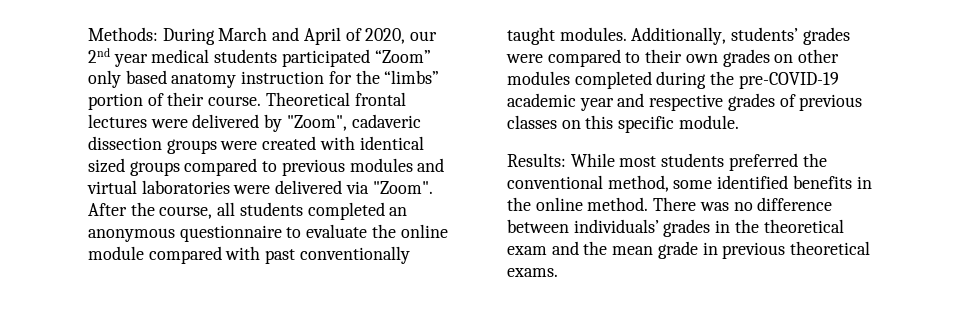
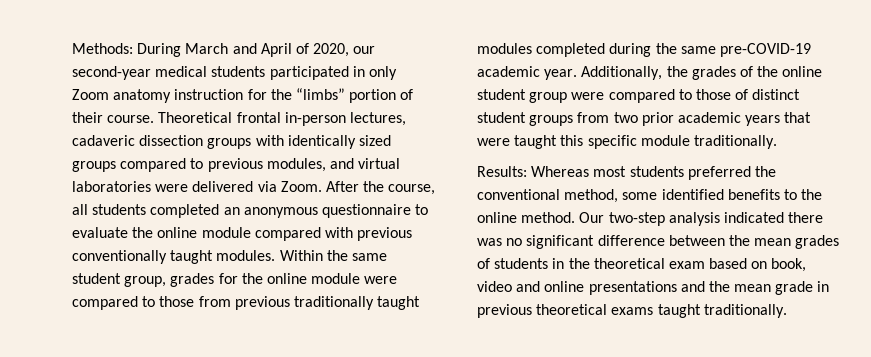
[88,48,148,67] 2nd year -> [72,66,151,80] second-year
[374,50,431,63] [88,70,167,88] “Zoom” only based -> [352,66,397,80] [72,89,109,100] in only Zoom
[88,114,421,132] [88,136,424,154] lectures were delivered by "Zoom", cadaveric dissection groups were created with identical -> [284,112,406,126] [72,135,356,149] in-person lectures, cadaveric dissection groups with identically
[349,158,413,172] modules -> [266,158,326,172] modules,
[372,181,433,194] "Zoom". -> [280,181,322,192] Zoom.
[265,249,296,264] past -> [357,227,413,241] previous
[631,27,850,45] [506,49,840,67] Additionally, students’ grades were compared to their own grades on other -> [279,250,387,261] [72,273,398,287] [72,296,421,310] Within the same student group, grades for the online module were compared to those from previous traditionally taught
(735, 78) none -> [680,46,716,54] same
[579,93,863,111] [507,115,739,133] year and respective grades of previous classes on this specific module. -> [544,66,823,80] [477,89,801,103] [477,112,812,126] [477,135,777,149] year. Additionally, the grades of the online student group were compared to those of distinct student groups from two prior academic years that were taught this specific module traditionally.
[570,153,615,167] While -> [531,166,590,177] Whereas
[856,176,872,189] in -> [783,189,797,200] to
[653,197,697,211] There -> [579,212,824,226] Our two-step analysis indicated there
(753, 206) none -> [526,235,595,249] significant
[573,219,844,237] [507,246,547,255] individuals’ grades in the theoretical exam -> [728,235,840,249] [477,258,807,272] [477,281,677,295] the mean grades of students in the theoretical exam based on book, video and online presentations
[507,268,558,277] exams. -> [611,304,787,318] exams taught traditionally.

